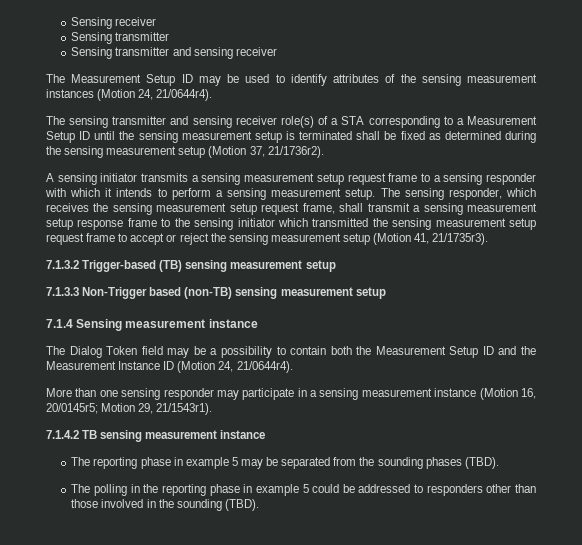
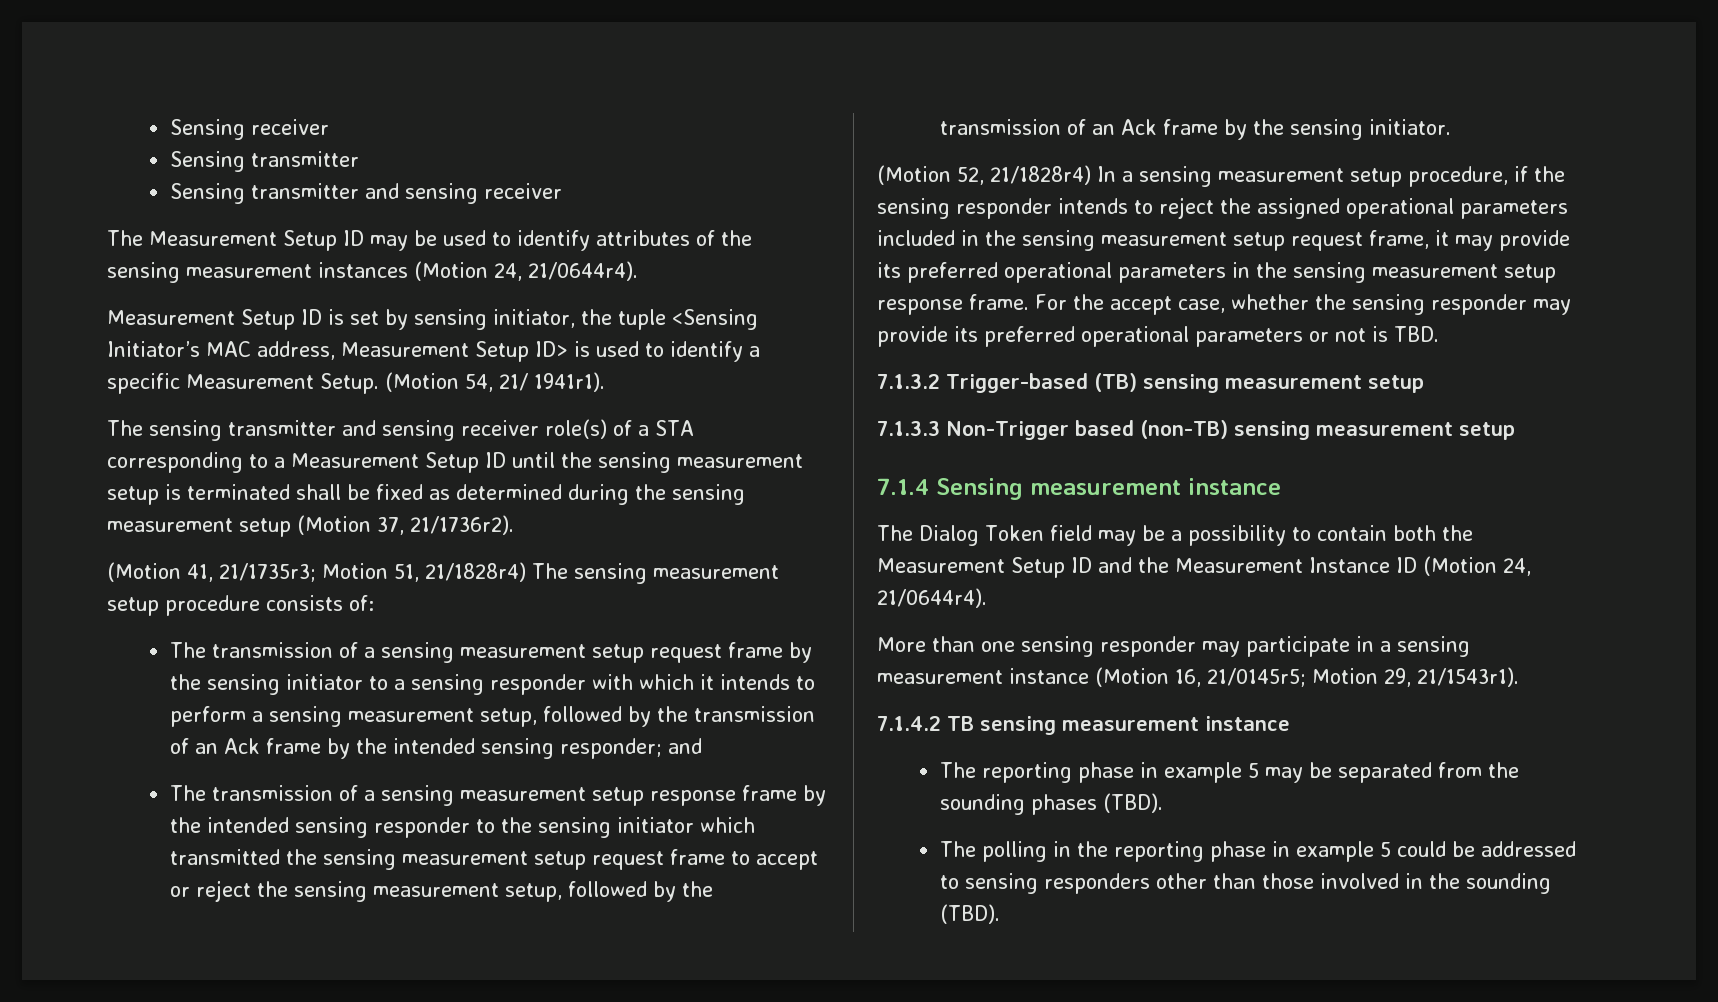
(213, 95) none -> [107,309,758,330] [107,341,760,362] [107,372,605,394] // Measurement Setup ID is set by sensing initiator, the tuple <Sensing Initiator’s MAC address, Measurement Setup ID> is used to identify a specific Measurement Setup. (Motion 54, 21/ 1941r1).
[46,173,189,185] A sensing initiator transmits -> [107,562,779,584] [107,595,374,616] [169,642,358,658] (Motion 41, 21/1735r3; Motion 51, 21/1828r4) The sensing measurement setup procedure consists of: // The transmission of
(418, 177) none -> [788,642,812,663] [169,674,363,695] by the sensing initiator
[345,188,536,200] [46,203,410,215] setup. The sensing responder, which receives the sensing measurement setup request frame, shall transmit -> [479,706,815,727] [169,738,702,759] [169,785,358,801] setup, followed by the transmission of an Ack frame by the intended sensing responder; and // The transmission of
(157, 222) none -> [802,785,826,806] [169,817,470,838] by the intended sensing responder
[342,233,489,245] setup (Motion 41, 21/1735r3). -> [504,881,713,902] [939,119,1451,140] [877,165,1565,187] [877,197,1568,219] [877,230,1570,251] [877,262,1556,283] [877,294,1571,315] [877,326,1439,347] setup, followed by the transmission of an Ack frame by the sensing initiator. // (Motion 52, 21/1828r4) In a sensing measurement setup procedure, if the sensing responder intends to reject the assigned operational parameters included in the sensing measurement setup request frame, it may provide its preferred operational parameters in the sensing measurement setup response frame. For the accept case, whether the sensing responder may provide its preferred operational parameters or not is TBD.
[46,403,98,414] 20/0145r5; -> [1207,668,1306,687] 21/0145r5;
(424, 488) none -> [964,873,1038,894] sensing

